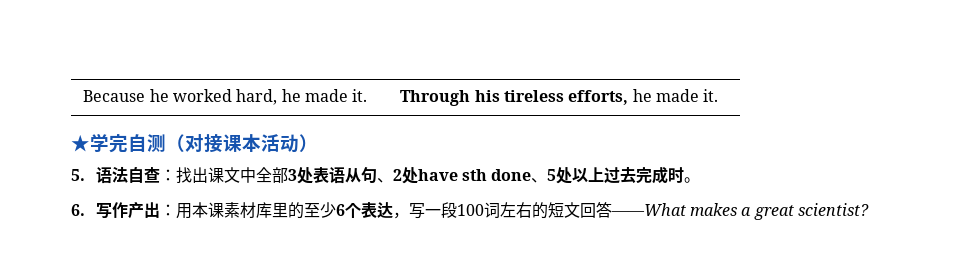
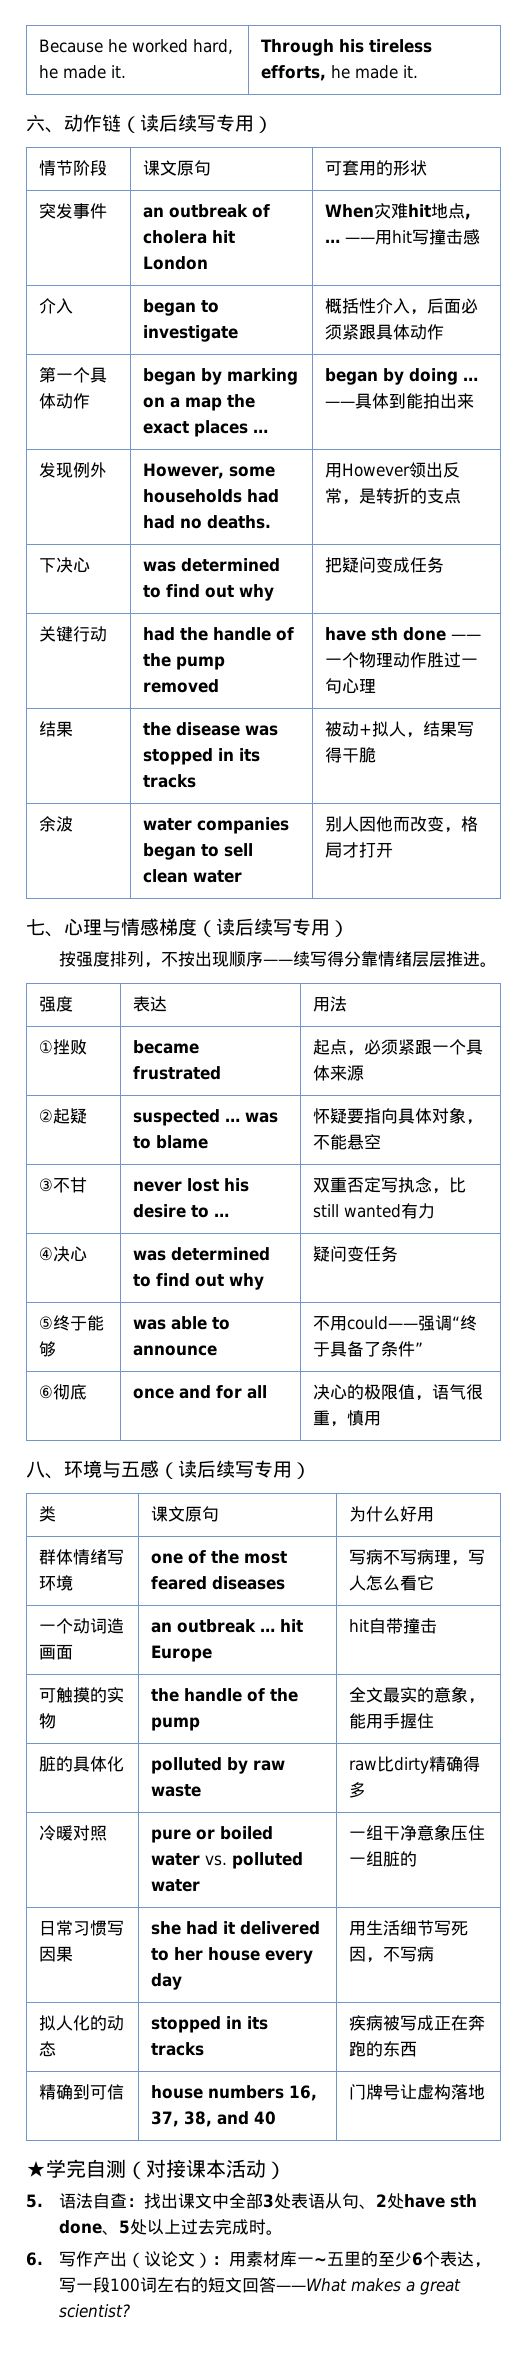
(719, 95) none -> [26,114,273,133] [38,160,107,176] [142,160,211,176] [324,160,427,176] [38,203,107,219] [142,204,270,218] [142,230,235,244] [142,256,208,270] [324,203,471,220] [324,229,480,245] [38,298,73,314] [142,299,219,316] [142,325,238,342] [324,298,478,315] [324,324,444,340] [38,367,107,383] [38,393,90,409] [142,368,298,385] [142,394,255,411] [142,420,268,437] [324,368,478,385] [324,393,474,409] [38,462,107,478] [142,463,276,479] [142,489,279,503] [142,515,271,529] [324,462,460,478] [324,488,461,505] [38,557,90,573] [142,558,280,572] [142,584,274,601] [324,557,444,573] [38,626,107,642] [142,627,294,641] [142,653,225,670] [142,679,219,693] [324,627,481,641] [324,652,478,668] [324,678,376,694] [38,721,73,737] [142,722,278,736] [142,748,260,765] [142,774,196,788] [324,721,474,738] [324,747,376,763] [38,816,73,832] [142,817,289,834] [142,843,253,860] [142,869,242,883] [324,816,478,833] [324,842,393,858] [26,918,349,937] [59,951,498,968] [38,996,73,1012] [132,996,167,1012] [312,996,347,1012] [38,1039,87,1055] [132,1040,199,1054] [132,1066,221,1080] [312,1039,483,1056] [312,1065,364,1081] [38,1108,87,1124] [132,1109,278,1126] [132,1135,208,1149] [312,1107,483,1125] [312,1134,381,1150] [38,1177,87,1193] [132,1178,249,1192] [132,1204,229,1218] [312,1177,466,1194] [312,1203,435,1219] [38,1246,87,1262] [132,1247,270,1261] [132,1273,264,1290] [312,1246,398,1262] [38,1315,104,1331] [38,1341,56,1357] [132,1316,230,1330] [132,1345,217,1356] [312,1315,477,1331] [312,1341,423,1357] [38,1384,87,1400] [132,1385,267,1399] [312,1384,483,1401] [312,1410,381,1427] [26,1460,311,1479] [38,1506,56,1522] [150,1506,219,1522] [348,1506,434,1522] [38,1549,124,1565] [38,1575,73,1591] [150,1550,287,1564] [150,1576,285,1590] [348,1549,485,1566] [348,1575,434,1591] [38,1618,124,1634] [38,1644,73,1660] [150,1619,303,1633] [150,1645,212,1662] [348,1618,437,1634] [38,1687,124,1703] [38,1713,56,1729] [150,1688,298,1702] [150,1717,200,1731] [348,1686,485,1704] [348,1713,434,1729] [38,1756,124,1772] [150,1757,285,1774] [150,1784,201,1797] [348,1756,480,1774] [348,1782,366,1798] [38,1825,107,1841] [150,1826,273,1843] [150,1852,303,1869] [150,1879,200,1892] [348,1824,485,1841] [348,1851,417,1867] [38,1920,124,1936] [38,1946,73,1962] [150,1921,320,1935] [150,1947,313,1964] [150,1973,182,1990] [348,1920,468,1936] [348,1946,434,1963] [38,2015,124,2031] [38,2041,56,2057] [150,2016,268,2033] [150,2042,204,2056] [348,2015,485,2031] [348,2041,417,2057] [38,2084,124,2100] [150,2085,317,2101] [150,2111,276,2127] [348,2084,485,2100] // 六、动作链（读后续写专用） // 情节阶段 | 课文原句 | 可套用的形状 // 突发事件 | an outbreak of cholera hit London | When灾难hit地点, … ——用hit写撞击感 // 介入 | began to investigate | 概括性介入，后面必须紧跟具体动作 // 第一个具体动作 | began by marking on a map the exact places … | began by doing … ——具体到能拍出来 // 发现例外 | However, some households had had no deaths. | 用However领出反常，是转折的支点 // 下决心 | was determined to find out why | 把疑问变成任务 // 关键行动 | had the handle of the pump removed | have sth done ——一个物理动作胜过一句心理 // 结果 | the disease was stopped in its tracks | 被动+拟人，结果写得干脆 // 余波 | water companies began to sell clean water | 别人因他而改变，格局才打开 // 七、心理与情感梯度（读后续写专用） // 按强度排列，不按出现顺序——续写得分靠情绪层层推进。 // 强度 | 表达 | 用法 // ①挫败 | became frustrated | 起点，必须紧跟一个具体来源 // ②起疑 | suspected … was to blame | 怀疑要指向具体对象，不能悬空 // ③不甘 | never lost his desire to … | 双重否定写执念，比still wanted有力 // ④决心 | was determined to find out why | 疑问变任务 // ⑤终于能够 | was able to announce | 不用could——强调“终于具备了条件” // ⑥彻底 | once and for all | 决心的极限值，语气很重，慎用 // 八、环境与五感（读后续写专用） // 类 | 课文原句 | 为什么好用 // 群体情绪写环境 | one of the most feared diseases | 写病不写病理，写人怎么看它 // 一个动词造画面 | an outbreak … hit Europe | hit自带撞击 // 可触摸的实物 | the handle of the pump | 全文最实的意象，能用手握住 // 脏的具体化 | polluted by raw waste | raw比dirty精确得多 // 冷暖对照 | pure or boiled water vs. polluted water | 一组干净意象压住一组脏的 // 日常习惯写因果 | she had it delivered to her house every day | 用生活细节写死因，不写病 // 拟人化的动态 | stopped in its tracks | 疾病被写成正在奔跑的东西 // 精确到可信 | house numbers 16, 37, 38, and 40 | 门牌号让虚构落地
[159,202,272,219] ：用本课素材库 -> [126,2251,344,2268] （议论文）：用素材库一~五

